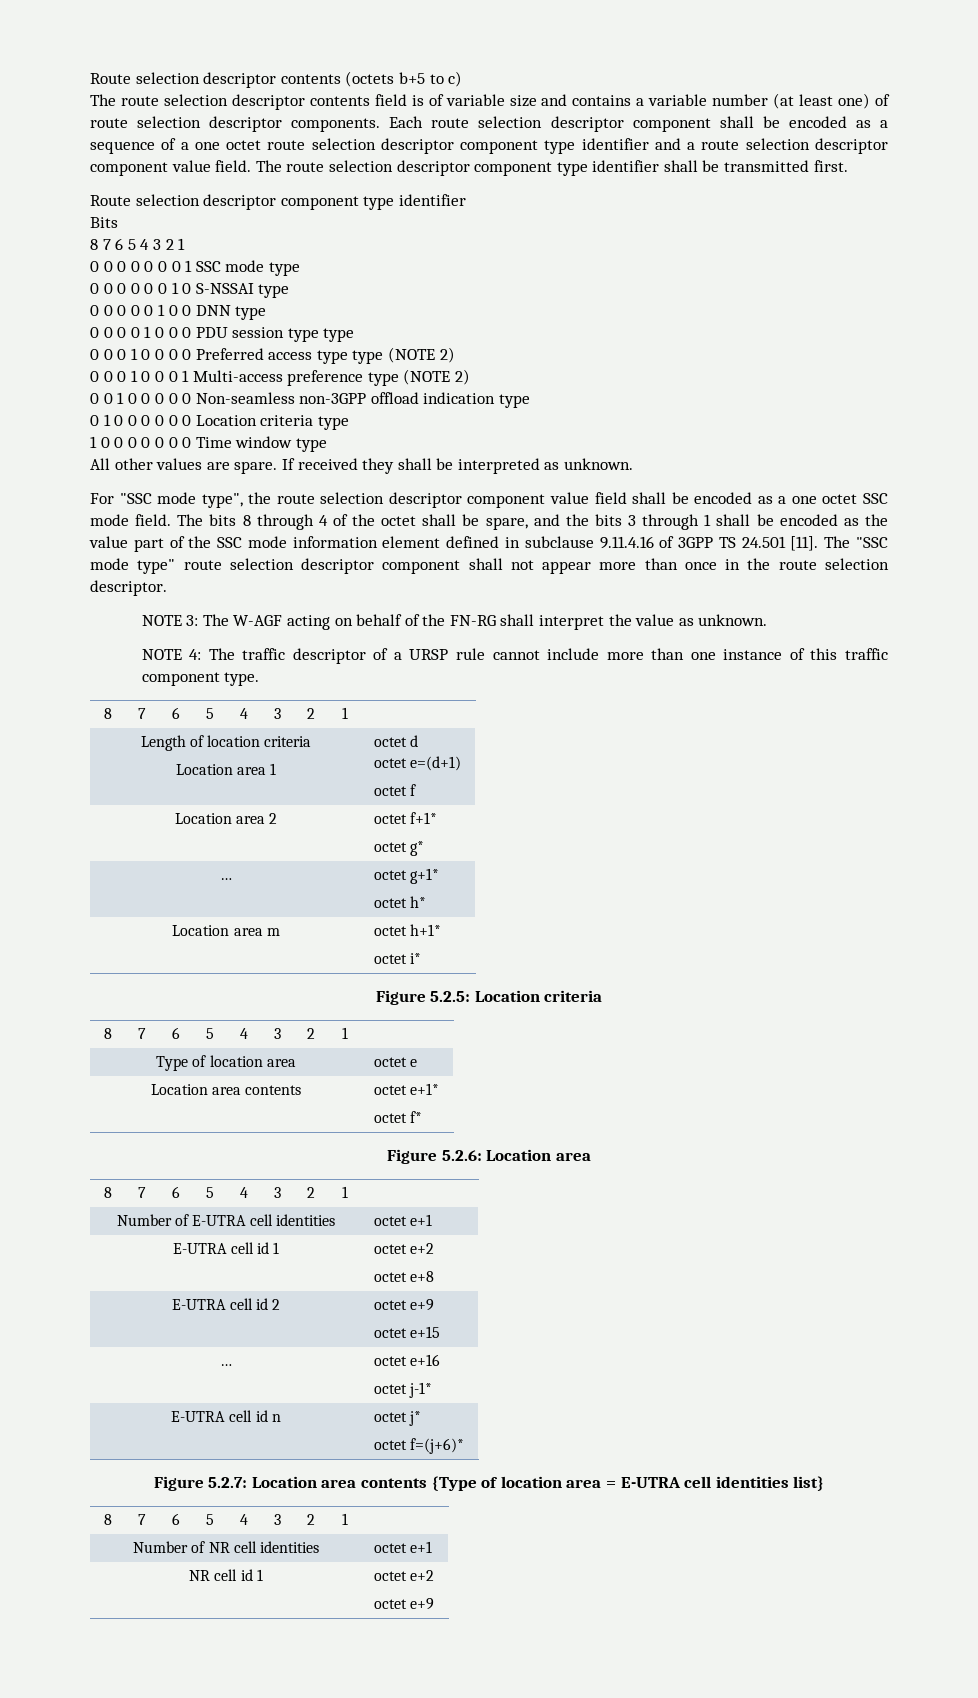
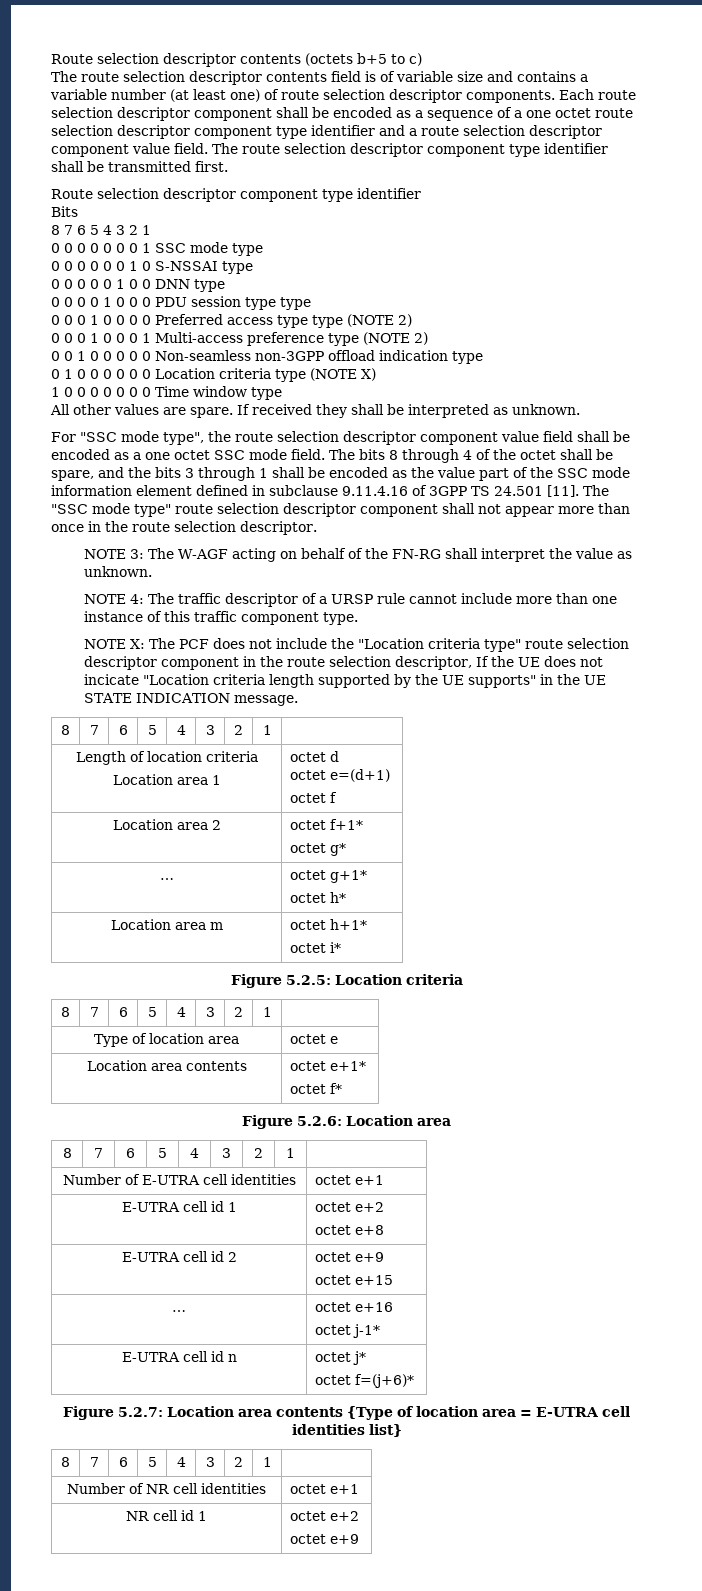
(349, 423) none -> [310,368,376,381] (NOTE X)
(260, 679) none -> [83,638,629,652] [83,656,603,670] [83,674,606,688] [83,693,298,706] // NOTE X: The PCF does not include the "Location criteria type" route selection descriptor component in the route selection descriptor, If the UE does not incicate "Location criteria length supported by the UE supports" in the UE STATE INDICATION message.

